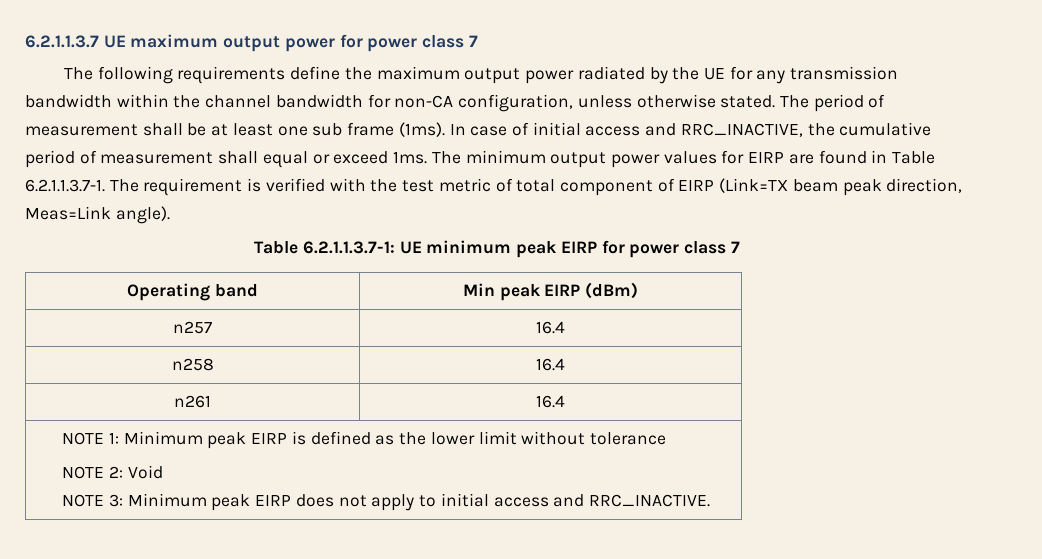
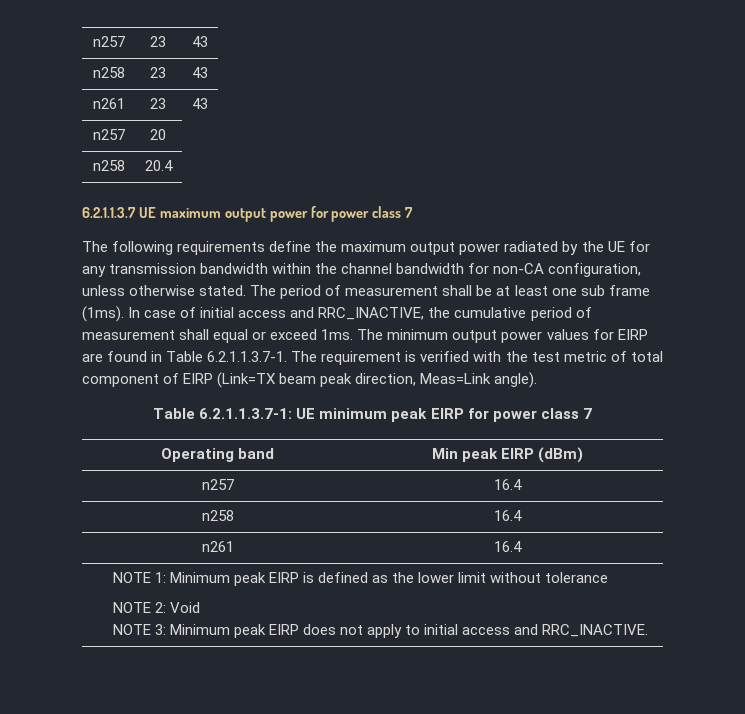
(25, 41) none -> [92,36,125,47] [150,36,166,47] [191,36,208,47] [92,67,125,78] [150,67,166,78] [191,67,208,78] [92,98,125,109] [150,98,166,109] [191,98,208,109] [92,129,125,140] [150,129,166,140] [92,160,125,171] [144,160,173,171] n257 | 23 | 43 // n258 | 23 | 43 // n261 | 23 | 43 // n257 | 20 // n258 | 20.4 //

